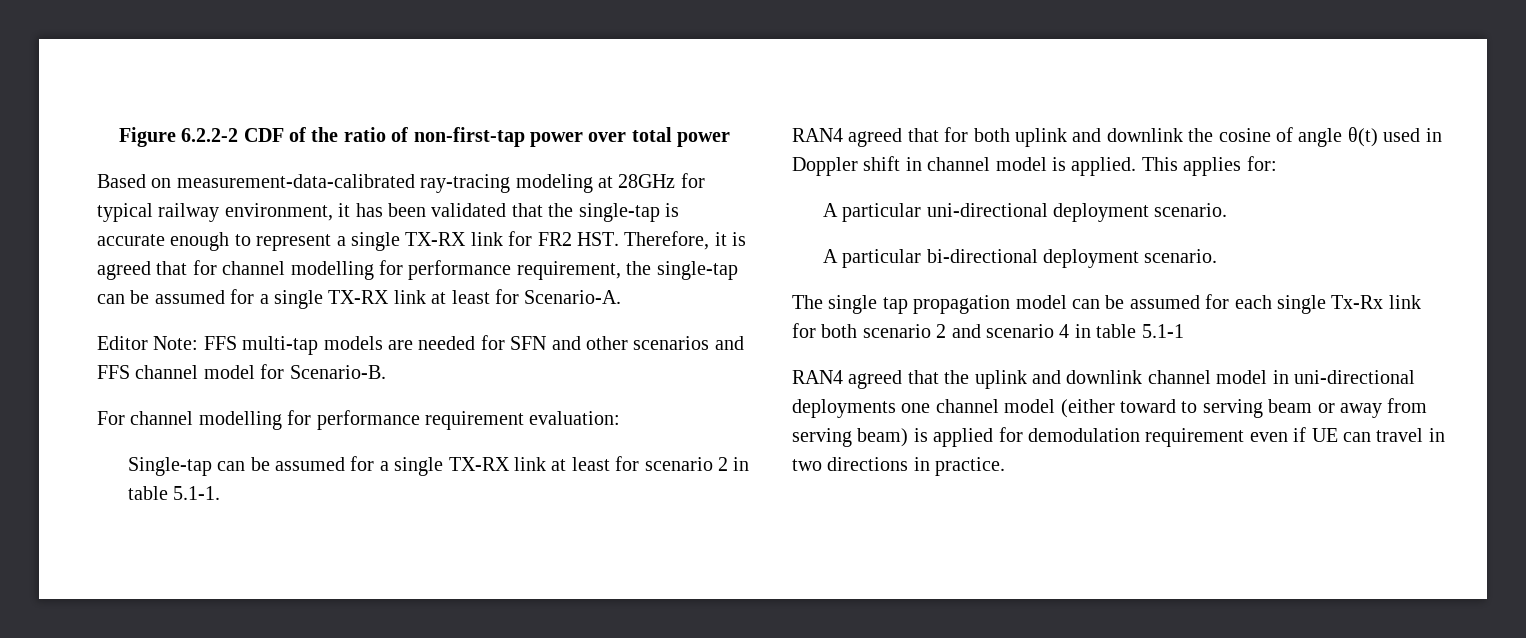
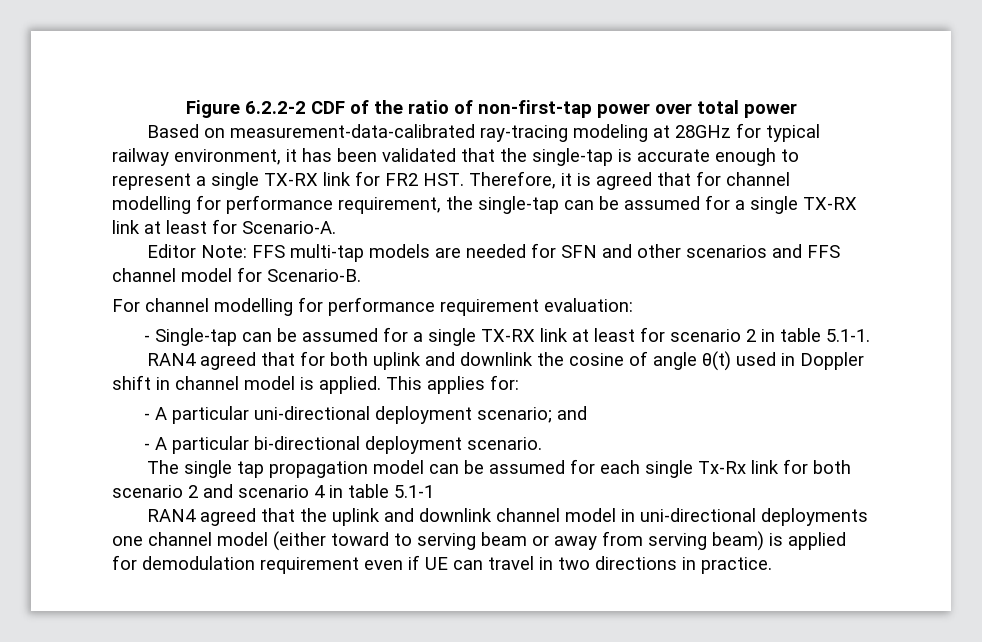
(621, 418) none -> [143,335,150,342] -
(1277, 163) none -> [143,413,150,420] -
[1154,203,1228,217] scenario. // -> [476,406,587,423] [143,443,150,450] scenario; and // -

